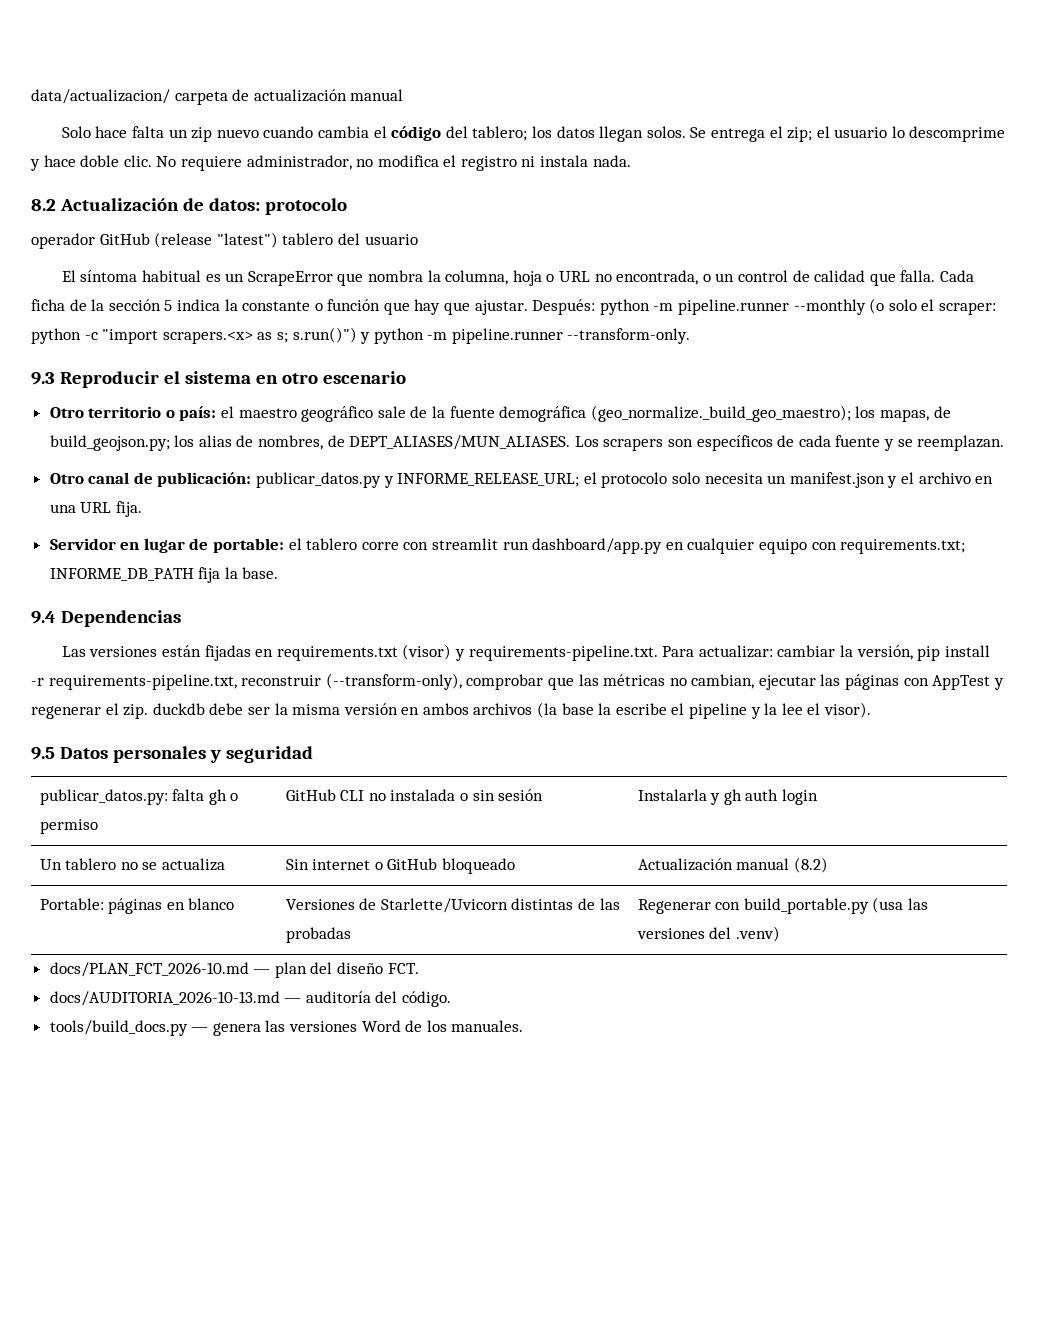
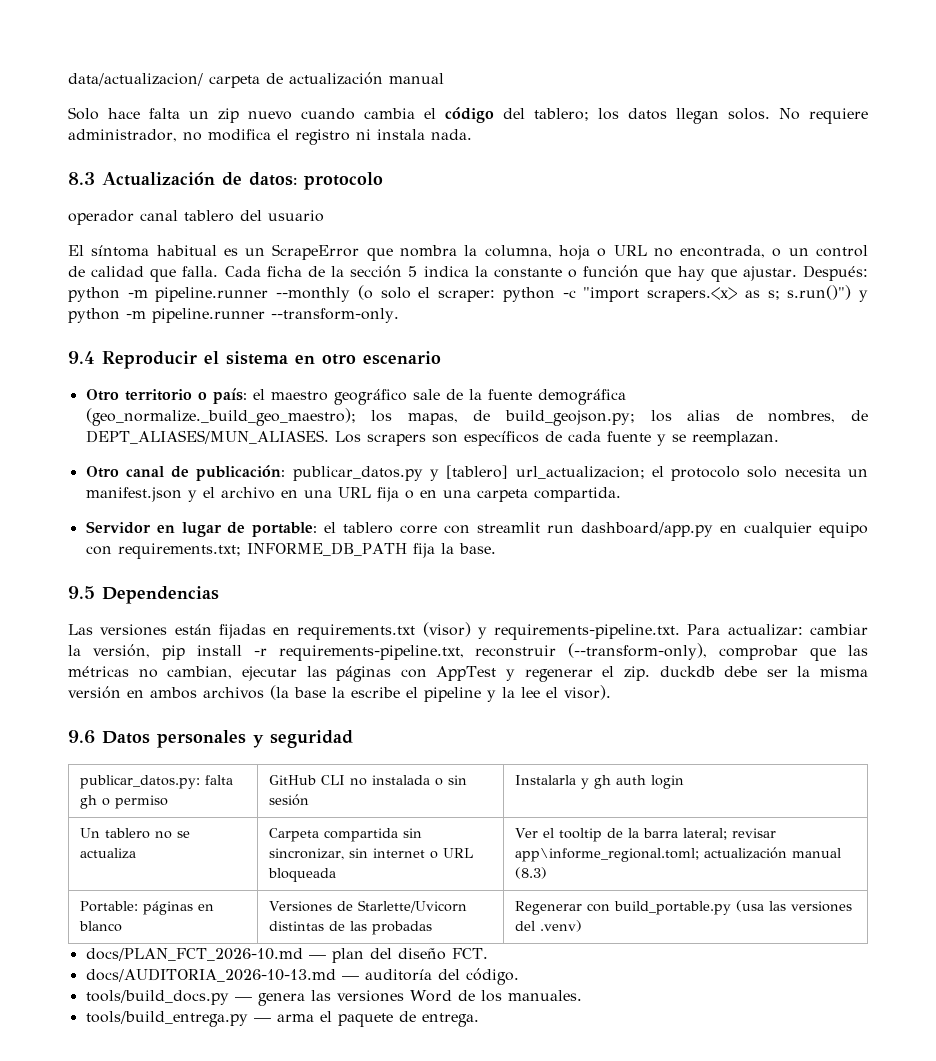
[690,126,1006,142] [30,155,152,171] Se entrega el zip; el usuario lo descomprime y hace doble clic. -> (770, 114) none
[31,199,56,211] 8.2 -> [68,172,95,185] 8.3
[99,232,278,248] GitHub (release "latest") -> [140,210,178,221] canal
[31,372,55,385] 9.3 -> [68,351,95,364] 9.4
[397,473,580,487] INFORME_RELEASE_URL; -> [446,465,645,479] [tablero] url_actualizacion;
[115,501,142,517] fija. -> [376,487,621,502] fija o en una carpeta compartida.
[31,611,56,624] 9.4 -> [68,586,95,599] 9.5
[31,747,55,760] 9.5 -> [68,730,95,744] 9.6
[285,858,515,874] [637,857,828,873] Sin internet o GitHub bloqueado | Actualización manual (8.2) -> [269,828,423,842] [269,848,474,860] [268,868,337,882] [515,828,777,842] [515,847,842,862] [515,867,548,879] Carpeta compartida sin sincronizar, sin internet o URL bloqueada | Ver el tooltip de la barra lateral; revisar app\informe_regional.toml; actualización manual (8.3)
(524, 1026) none -> [85,1011,479,1027] // tools/build_entrega.py — arma el paquete de entrega.

